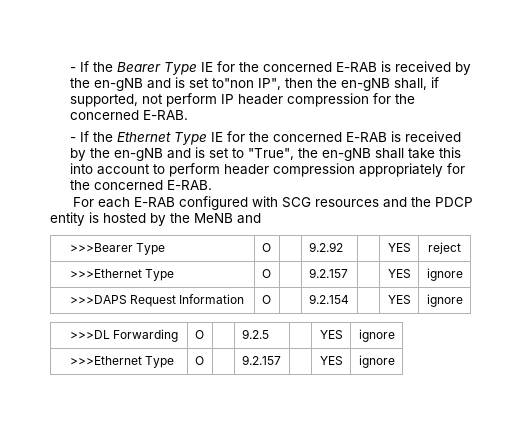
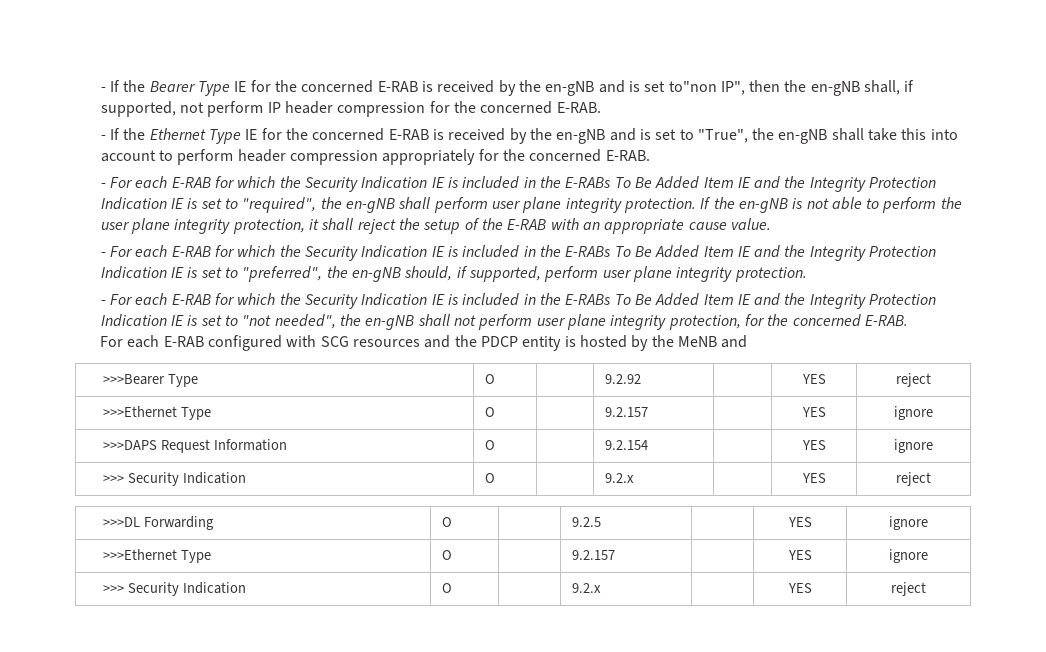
(213, 185) none -> [100,176,937,192] [100,197,962,213] [100,218,771,234] [100,245,937,261] [100,266,807,282] [100,293,937,309] [100,314,908,330] // - For each E-RAB for which the Security Indication IE is included in the E-RABs To Be Added Item IE and the Integrity Protection Indication IE is set to "required", the en-gNB shall perform user plane integrity protection. If the en-gNB is not able to perform the user plane integrity protection, it shall reject the setup of the E-RAB with an appropriate cause value. // - For each E-RAB for which the Security Indication IE is included in the E-RABs To Be Added Item IE and the Integrity Protection Indication IE is set to "preferred", the en-gNB should, if supported, perform user plane integrity protection. // - For each E-RAB for which the Security Indication IE is included in the E-RABs To Be Added Item IE and the Integrity Protection Indication IE is set to "not needed", the en-gNB shall not perform user plane integrity protection, for the concerned E-RAB.
(463, 300) none -> [102,472,246,486] [485,473,496,483] [605,473,635,483] [801,473,826,483] [896,472,931,486] // >>> Security Indication | O | | 9.2.x | | YES | reject
(395, 361) none -> [102,582,246,596] [442,583,453,593] [572,583,602,593] [787,583,812,593] [891,582,926,596] // >>> Security Indication | O | | 9.2.x | | YES | reject

